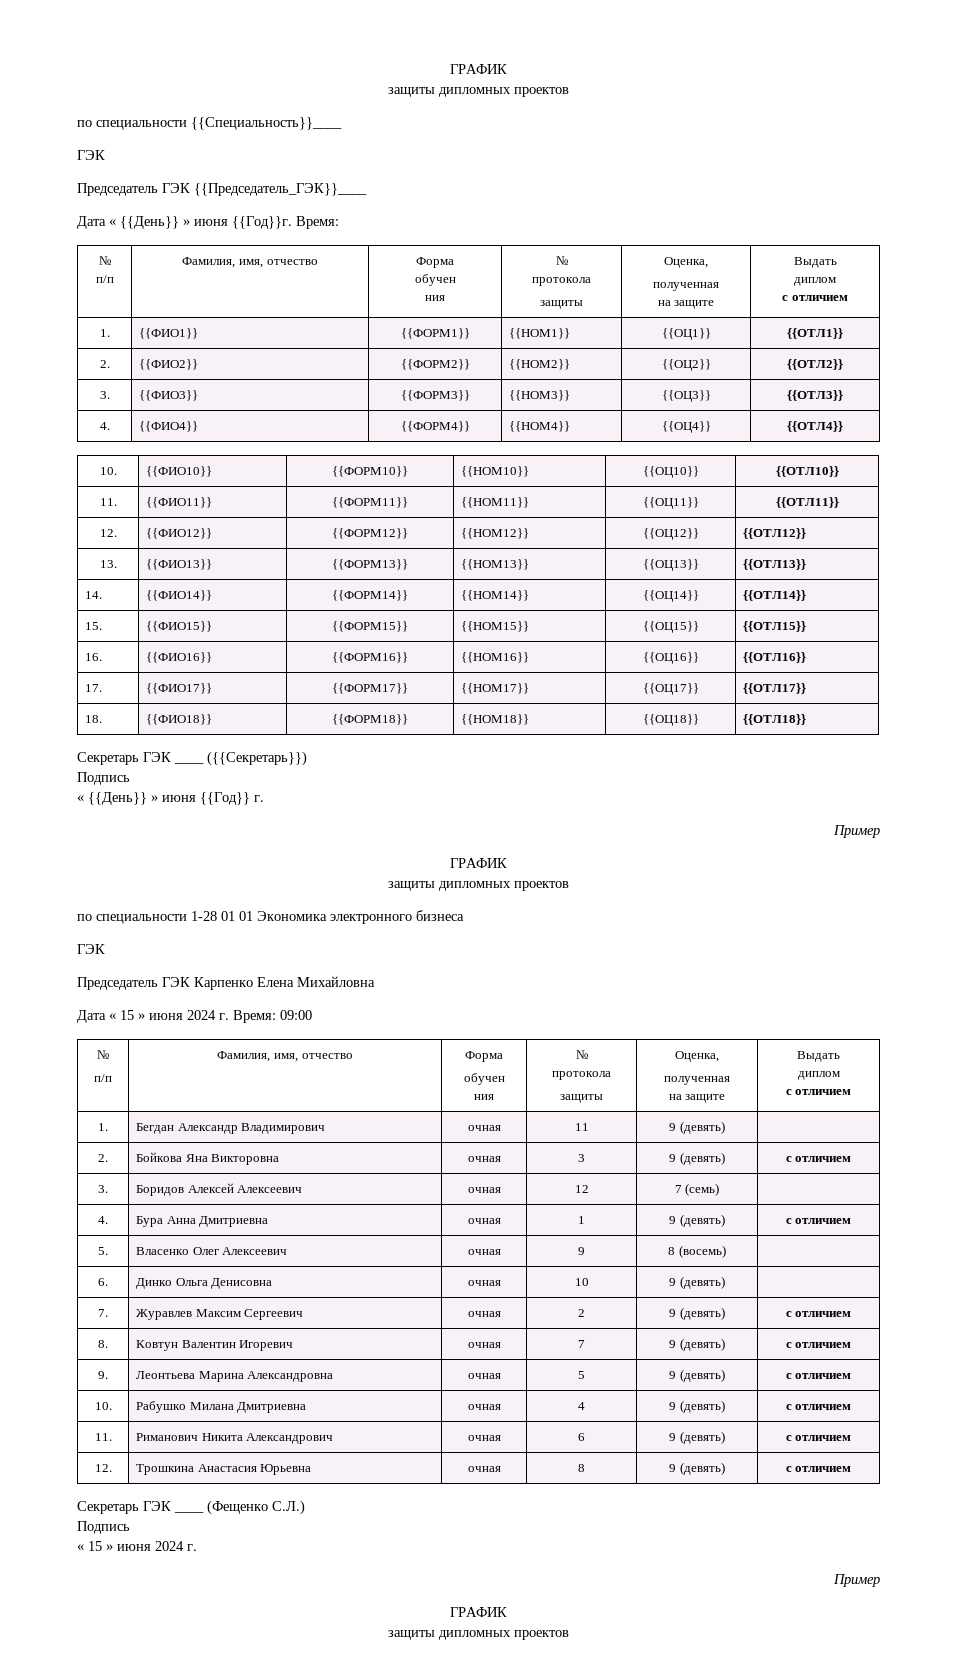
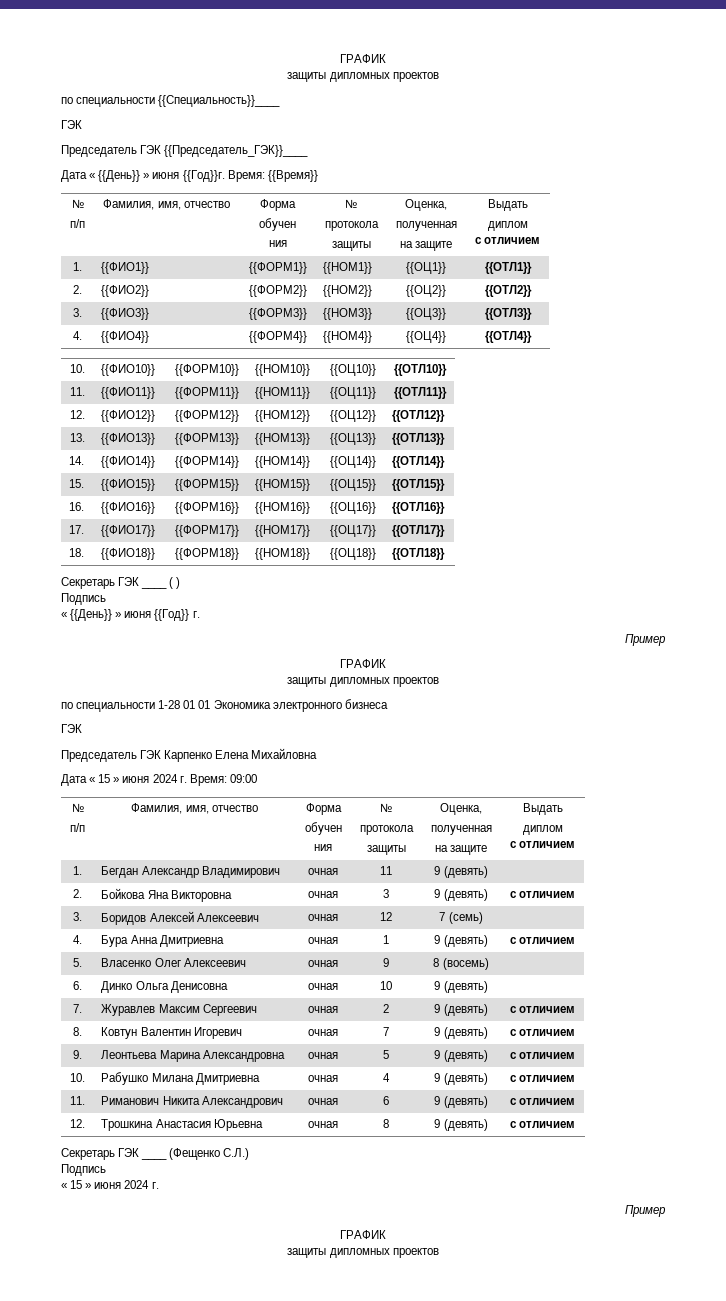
(339, 222) none -> [267,170,318,182] {{Время}}
[207,751,307,766] ({{Секретарь}}) -> [169,577,181,589] ( )

